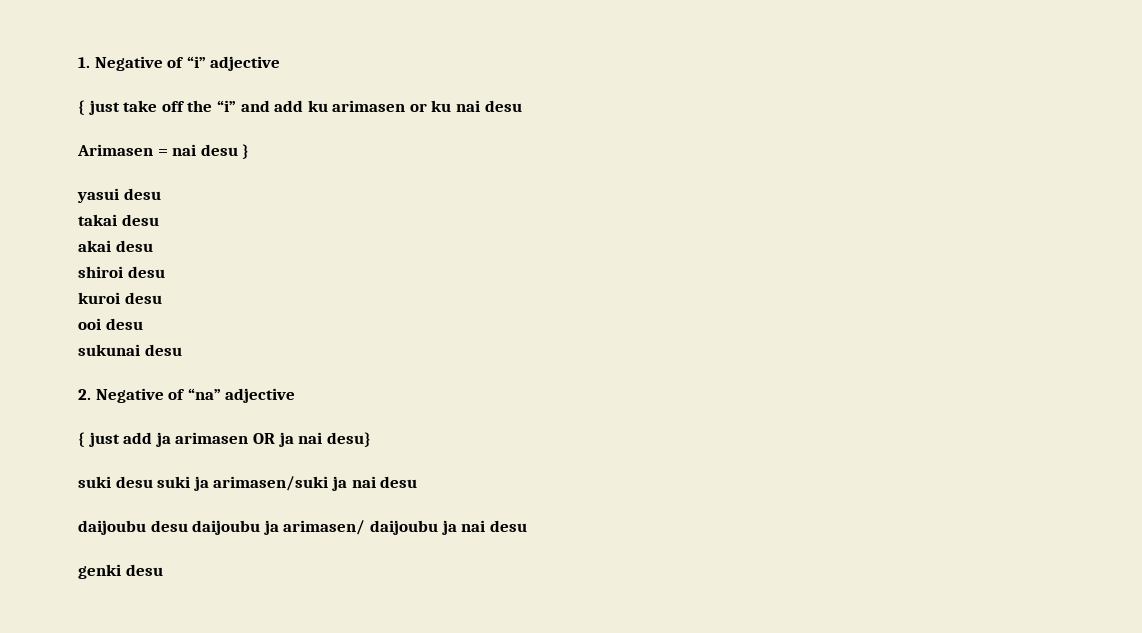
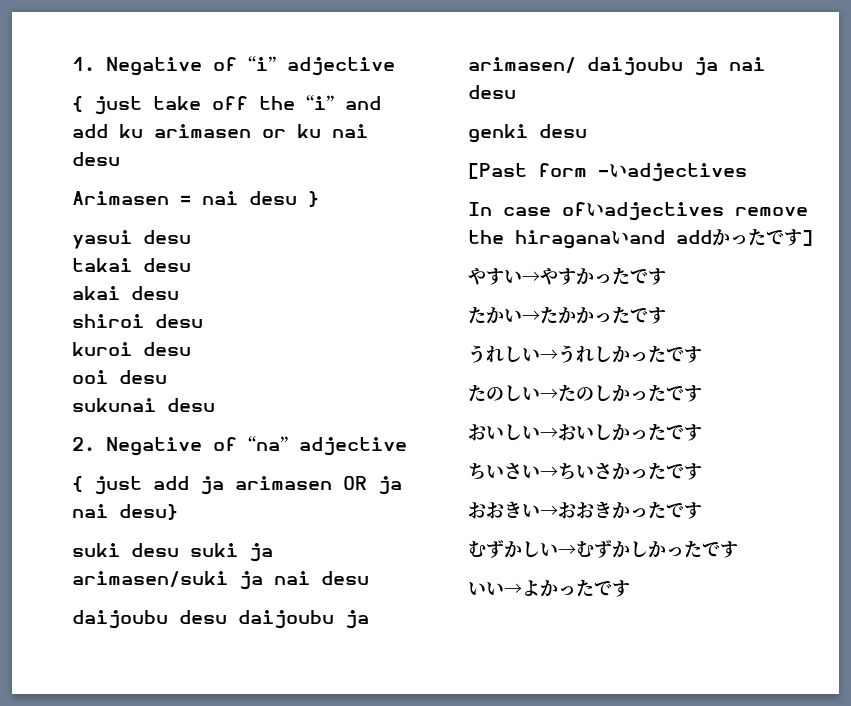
(163, 570) none -> [468,163,747,182] [468,202,808,221] [468,228,813,249] [468,267,666,285] [468,306,666,324] [468,345,702,363] [468,384,702,402] [468,423,702,441] [468,462,702,480] [468,501,702,519] [468,539,738,558] [468,579,630,597] // [Past form –いadjectives // In case ofいadjectives remove the hiraganaいand addかったです] // やすい→やすかったです // たかい→たかかったです // うれしい→うれしかったです // たのしい→たのしかったです // おいしい→おいしかったです // ちいさい→ちいさかったです // おおきい→おおきかったです // むずかしい→むずかしかったです // いい→よかったです

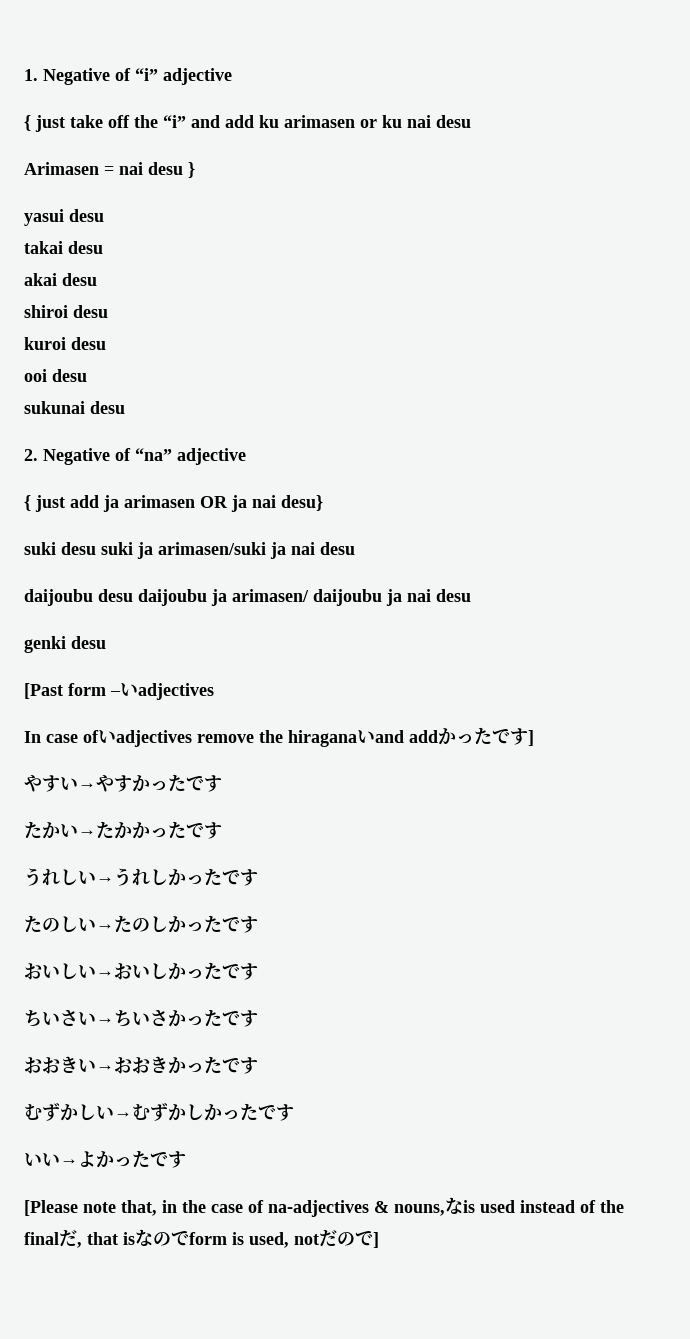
(630, 588) none -> [24,1197,624,1217] [24,1229,379,1248] // [Please note that, in the case of na-adjectives & nouns,なis used instead of the finalだ, that isなのでform is used, notだので]

